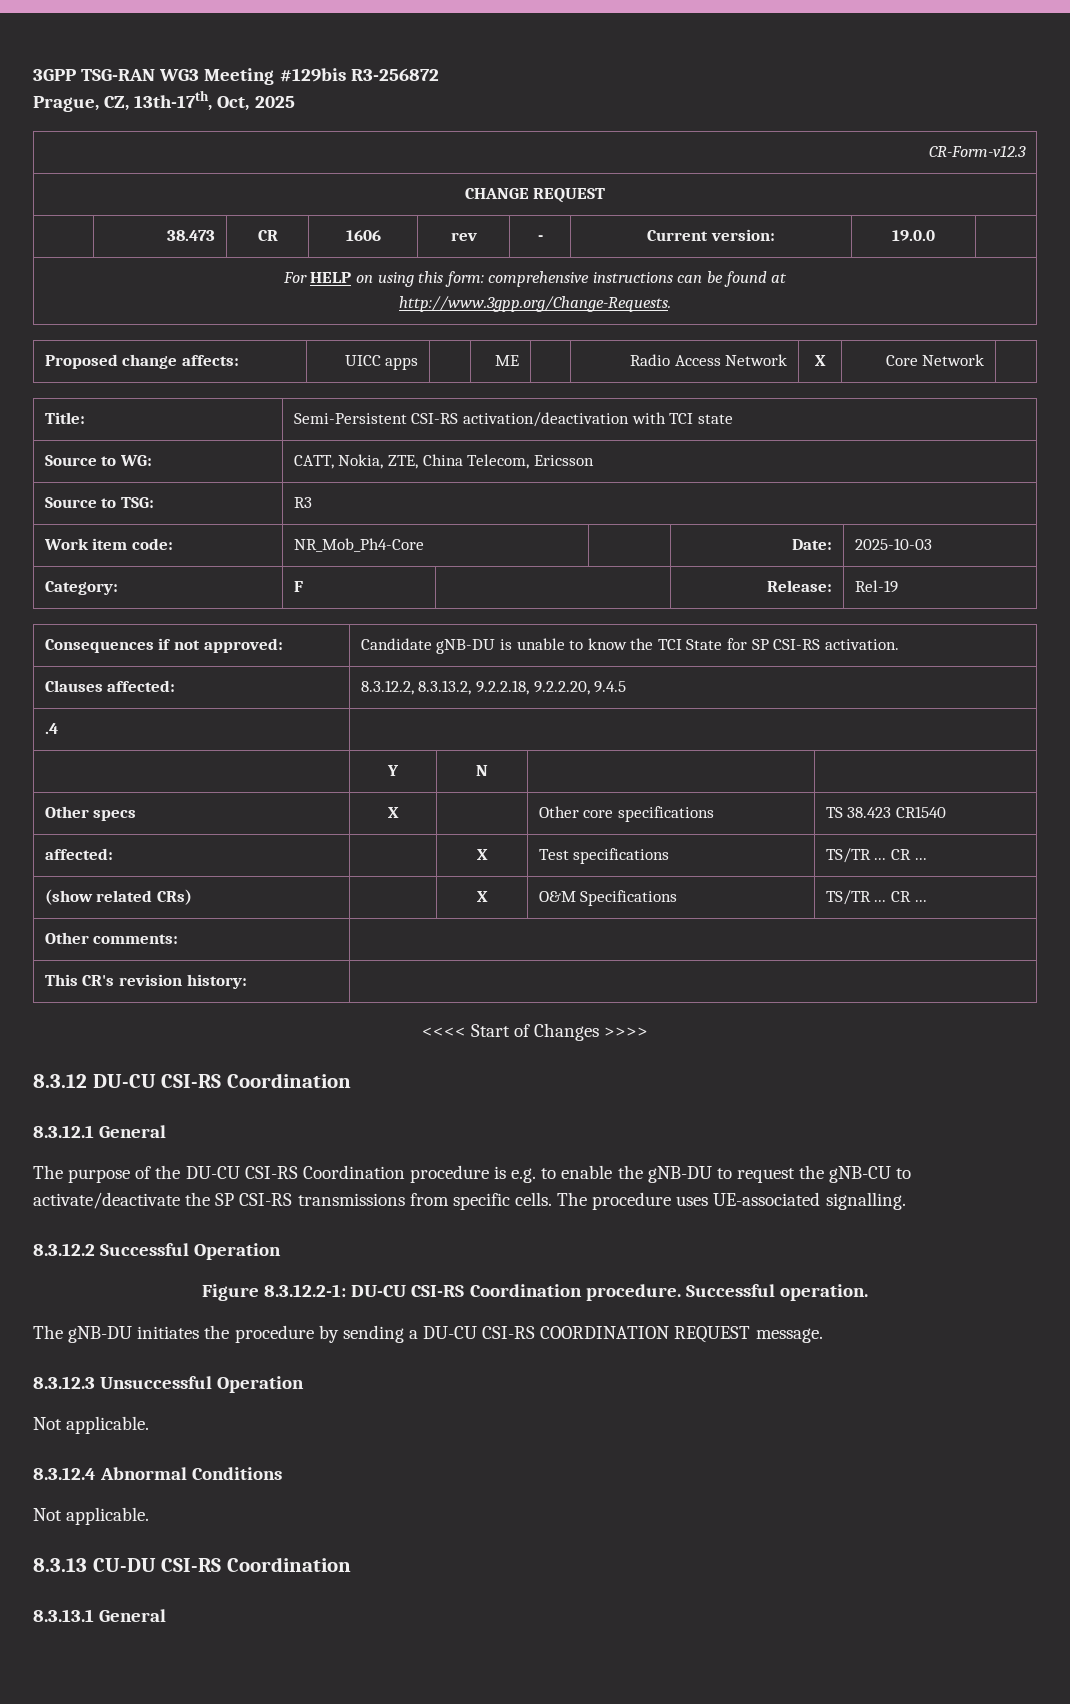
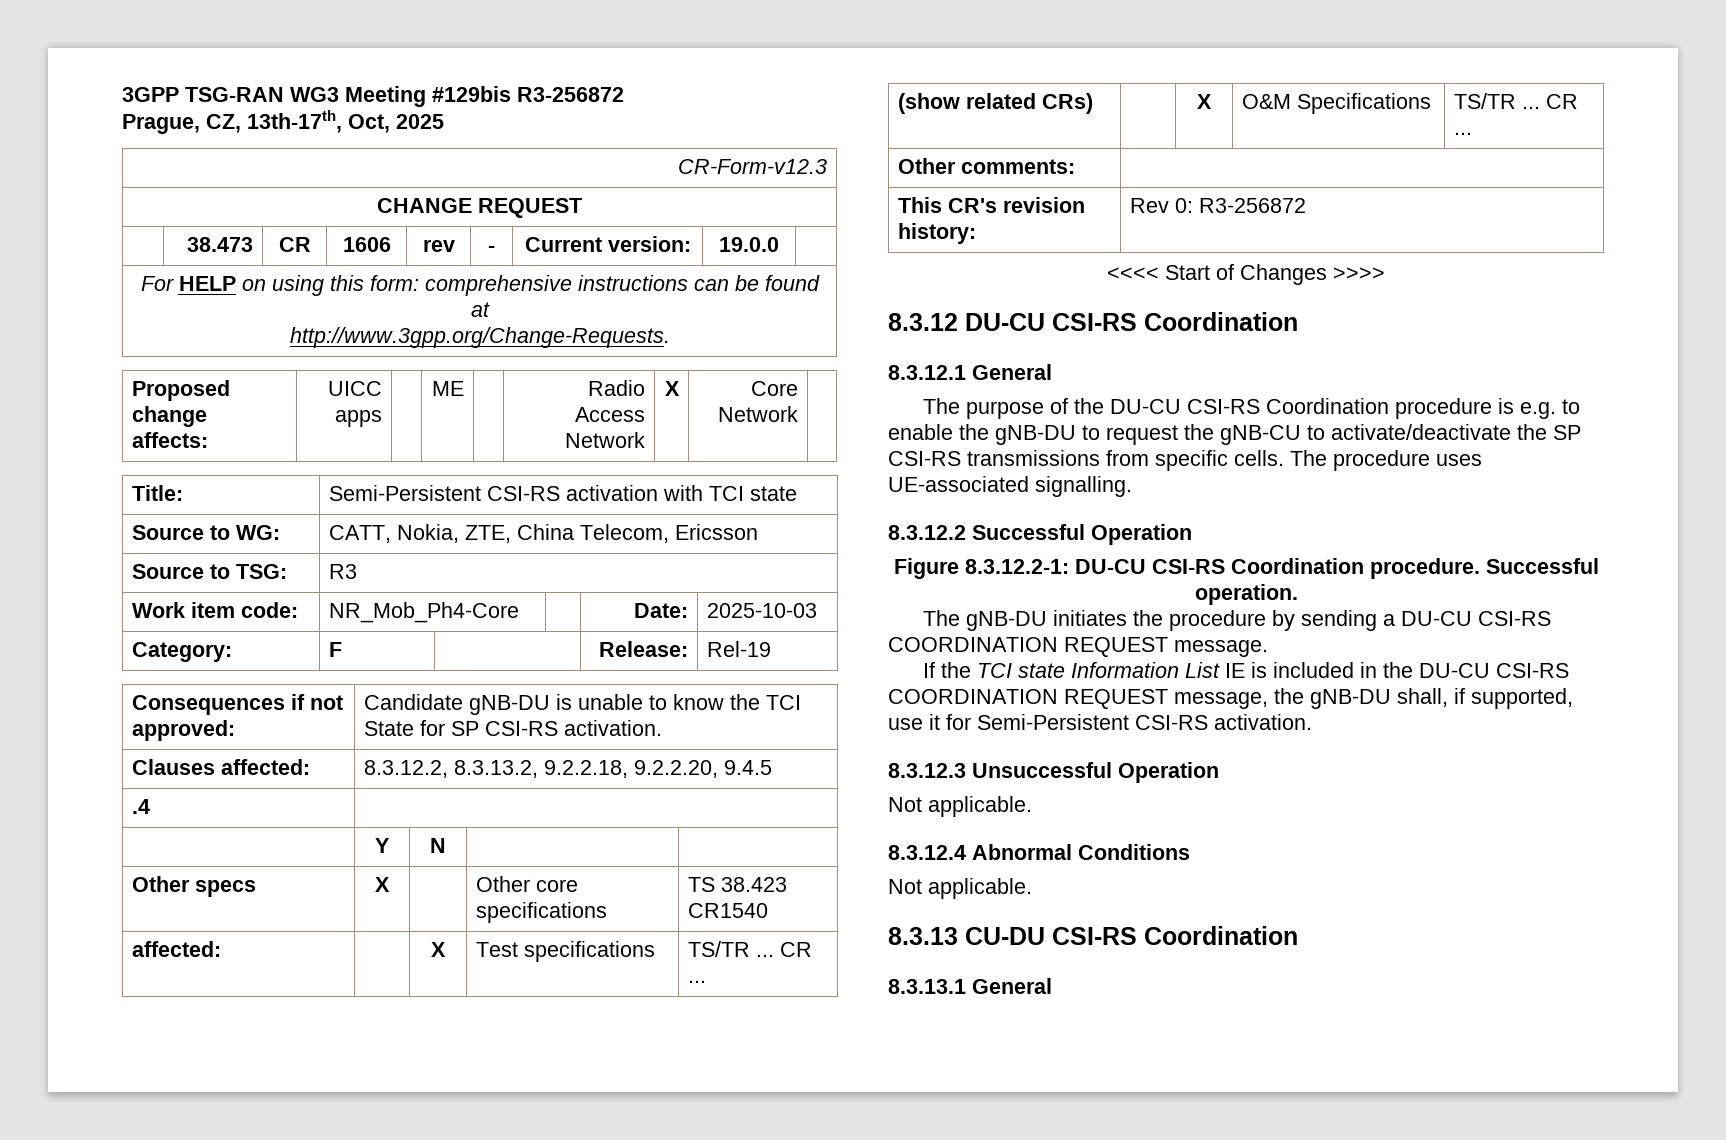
[462,412,629,427] activation/deactivation -> [565,485,658,501] activation
(247, 981) none -> [1129,198,1306,213] Rev 0: R3-256872
(823, 1335) none -> [923,662,1570,678] [888,688,1573,709] [888,714,1312,730] // If the TCI state Information List IE is included in the DU-CU CSI-RS COORDINATION REQUEST message, the gNB-DU shall, if supported, use it for Semi-Persistent CSI-RS activation.

